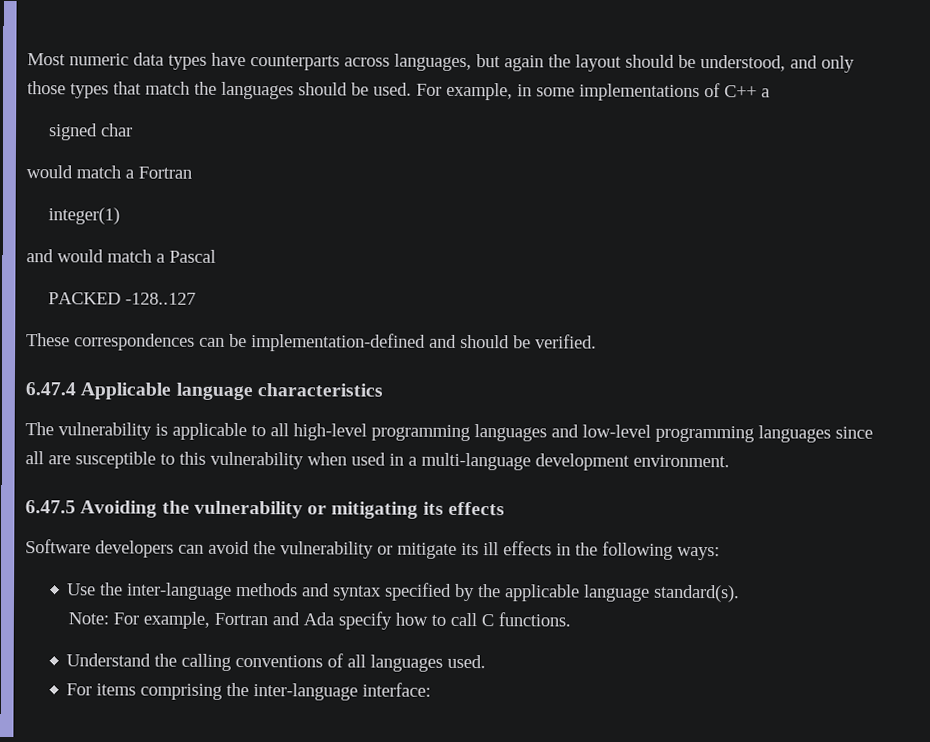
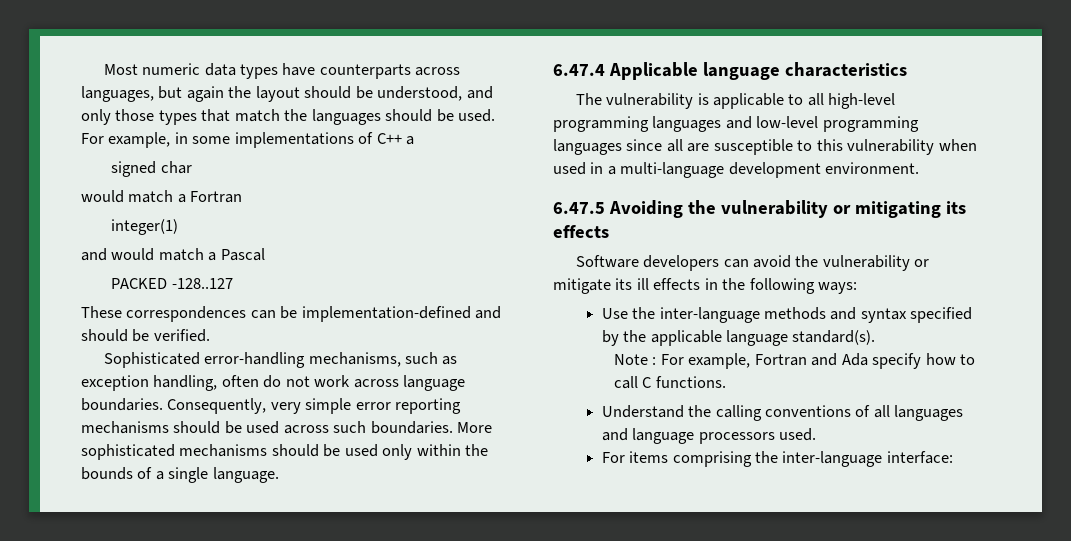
(597, 341) none -> [103,352,458,368] [81,375,466,391] [81,398,462,414] [81,421,493,434] [81,444,489,460] [81,467,279,483] // Sophisticated error-handling mechanisms, such as exception handling, often do not work across language boundaries. Consequently, very simple error reporting mechanisms should be used across such boundaries. More sophisticated mechanisms should be used only within the bounds of a single language.
[68,612,110,625] Note: -> [613,354,657,365] Note :
(444, 663) none -> [601,428,775,444] and language processors

